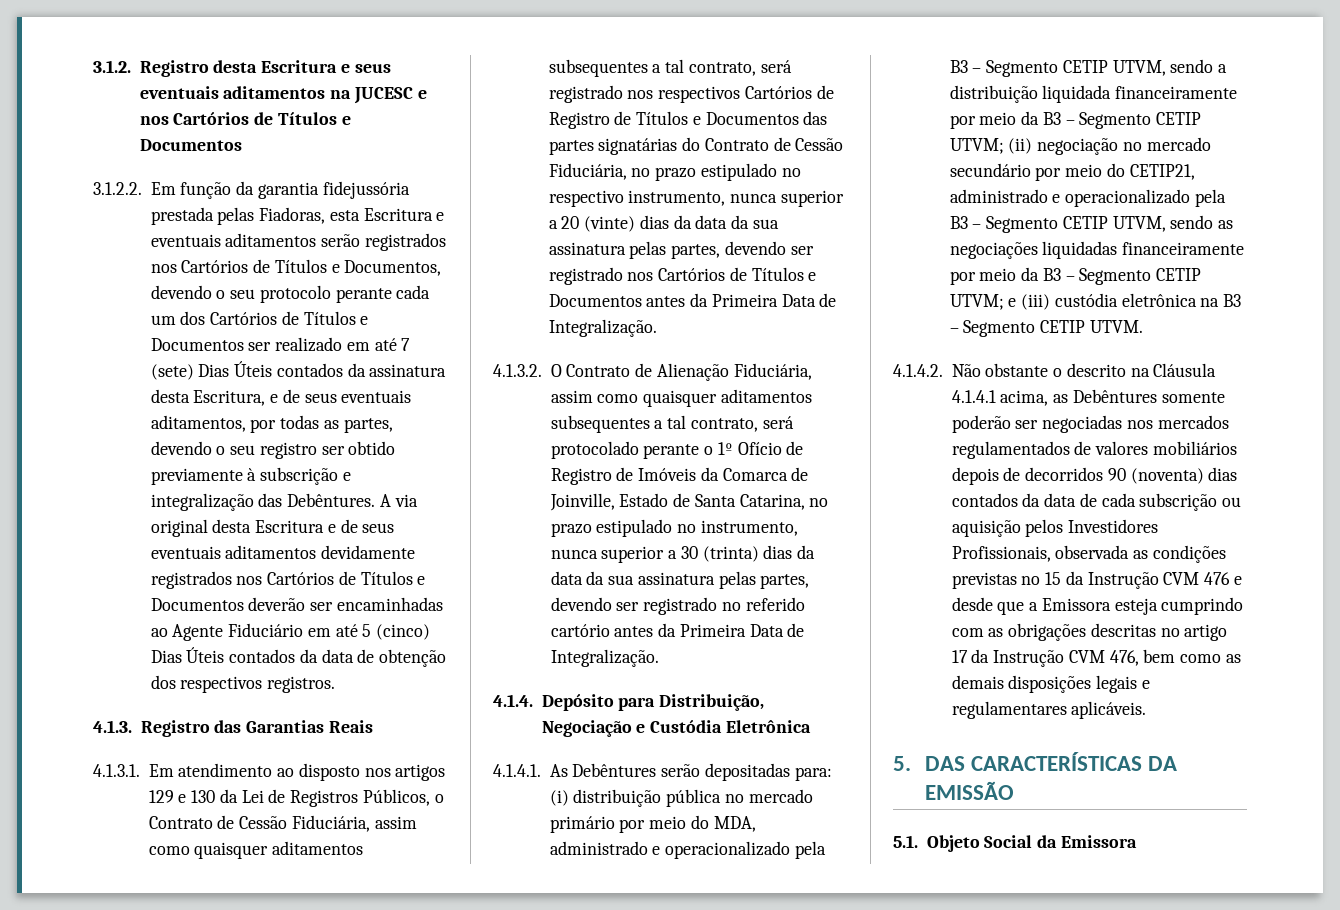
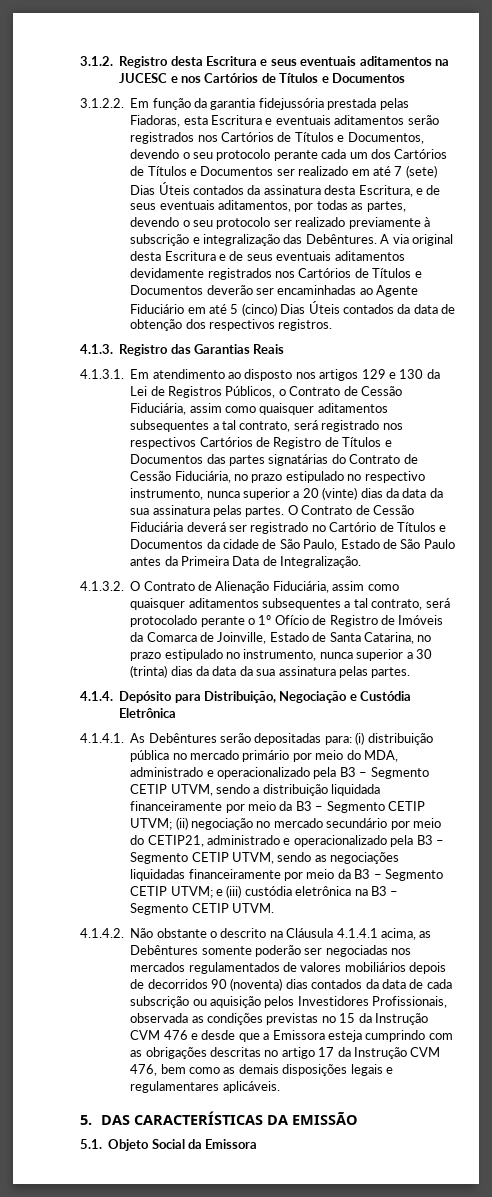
[259,441,396,459] registro ser obtido -> [216,217,346,229] protocolo ser realizado
[671,241,814,259] [548,267,817,285] [548,294,642,307] partes, devendo ser registrado nos Cartórios de Títulos e Documentos -> [245,505,414,517] [130,522,447,534] [130,539,455,551] partes. O Contrato de Cessão Fiduciária deverá ser registrado no Cartório de Títulos e Documentos da cidade de São Paulo, Estado de São Paulo
[760,574,810,589] [550,597,805,615] [550,623,805,637] [550,649,659,667] partes, devendo ser registrado no referido cartório antes da Primeira Data de Integralização. -> [371,667,411,678] partes.

